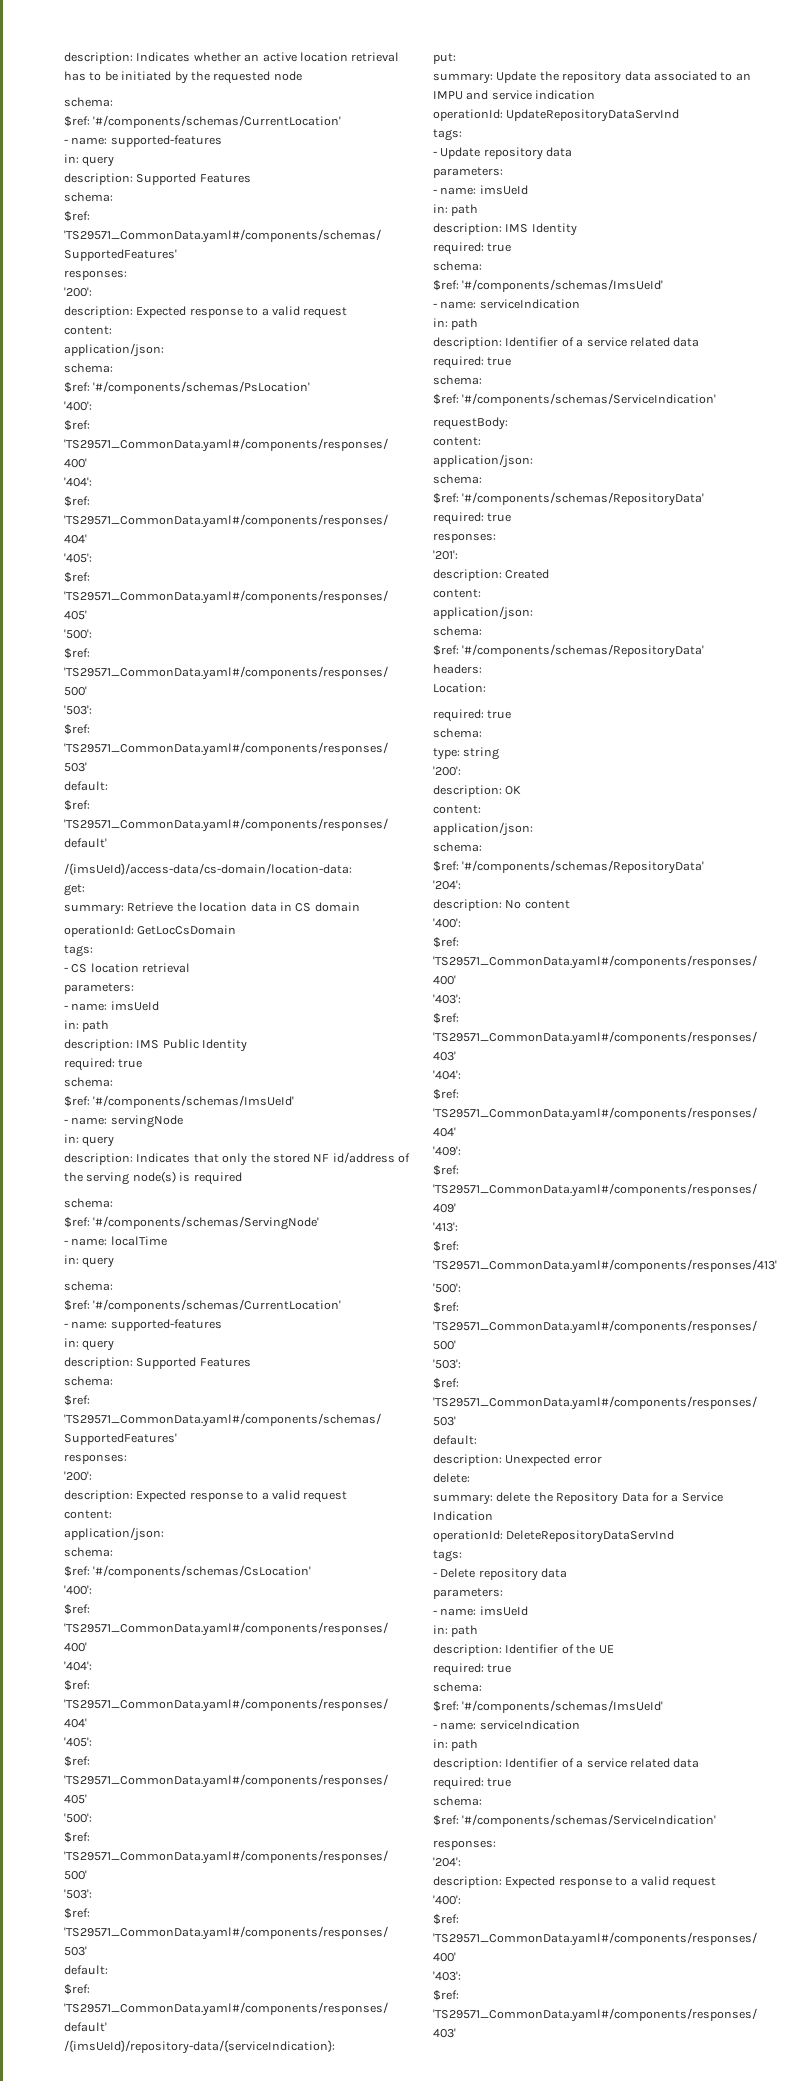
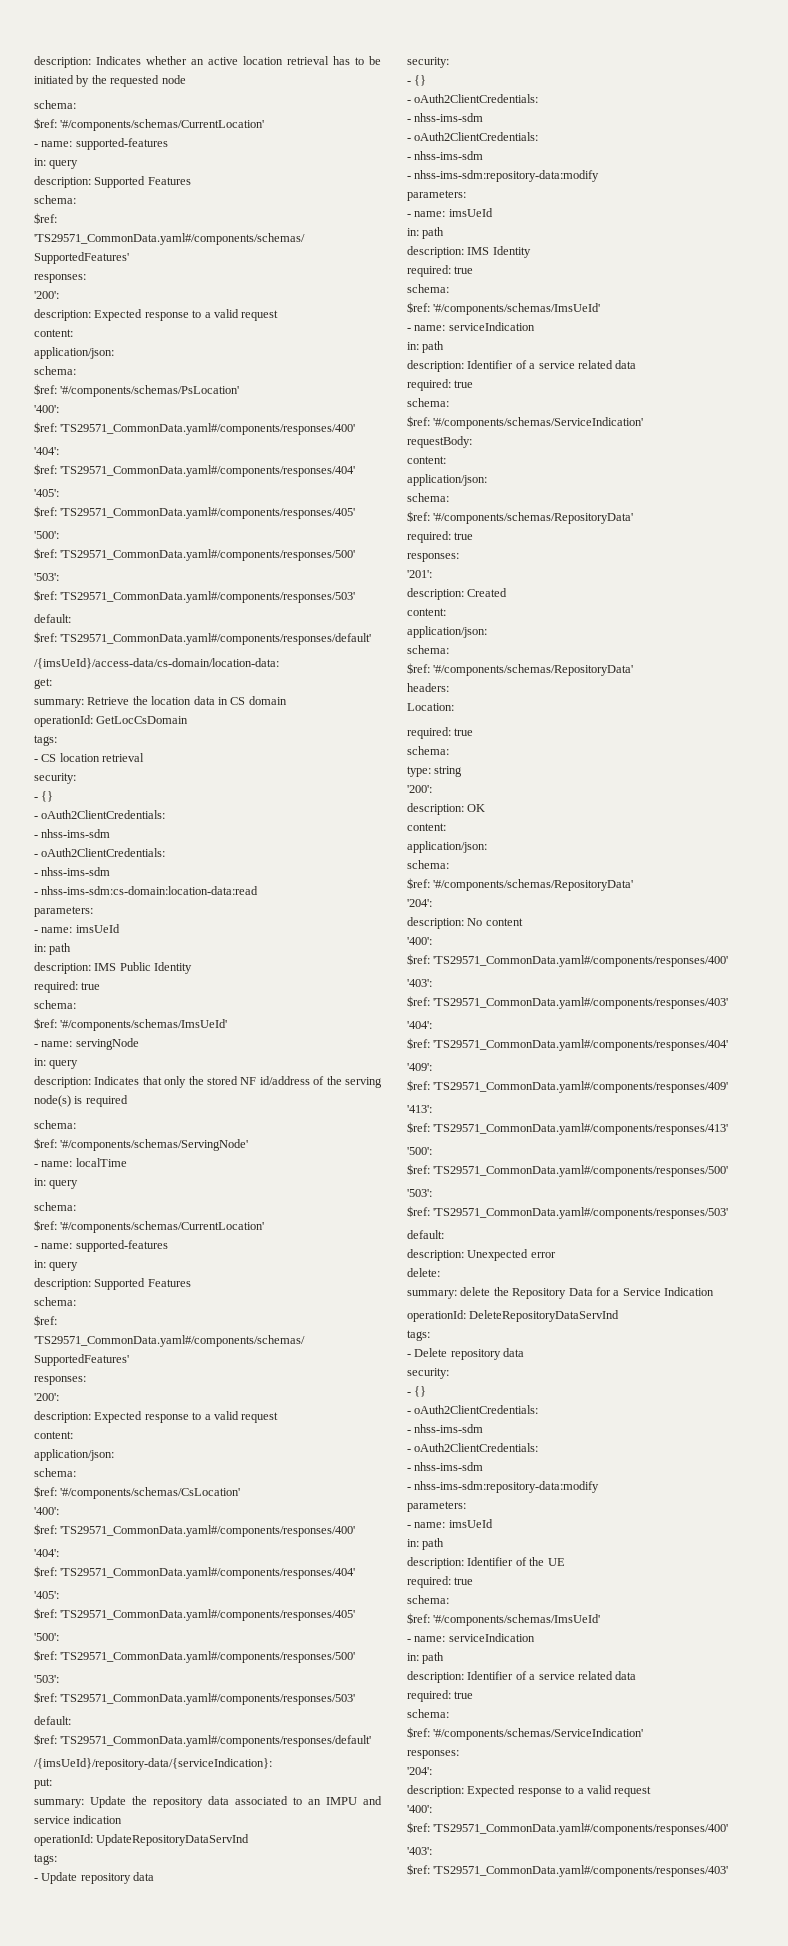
(191, 968) none -> [34,773,76,784] [34,791,54,802] [34,810,166,819] [34,829,111,838] [34,848,166,857] [34,867,111,876] [34,886,259,895] // security: // - {} // - oAuth2ClientCredentials: // - nhss-ims-sdm // - oAuth2ClientCredentials: // - nhss-ims-sdm // - nhss-ims-sdm:cs-domain:location-data:read
(573, 152) none -> [407,57,449,68] [407,75,427,86] [407,94,539,103] [407,113,484,122] [407,132,539,141] [407,151,484,160] [407,170,600,182] // security: // - {} // - oAuth2ClientCredentials: // - nhss-ims-sdm // - oAuth2ClientCredentials: // - nhss-ims-sdm // - nhss-ims-sdm:repository-data:modify
(568, 1573) none -> [407,1368,449,1379] [407,1386,427,1397] [407,1405,539,1414] [407,1424,484,1433] [407,1443,539,1452] [407,1462,484,1471] [407,1481,600,1493] // security: // - {} // - oAuth2ClientCredentials: // - nhss-ims-sdm // - oAuth2ClientCredentials: // - nhss-ims-sdm // - nhss-ims-sdm:repository-data:modify

